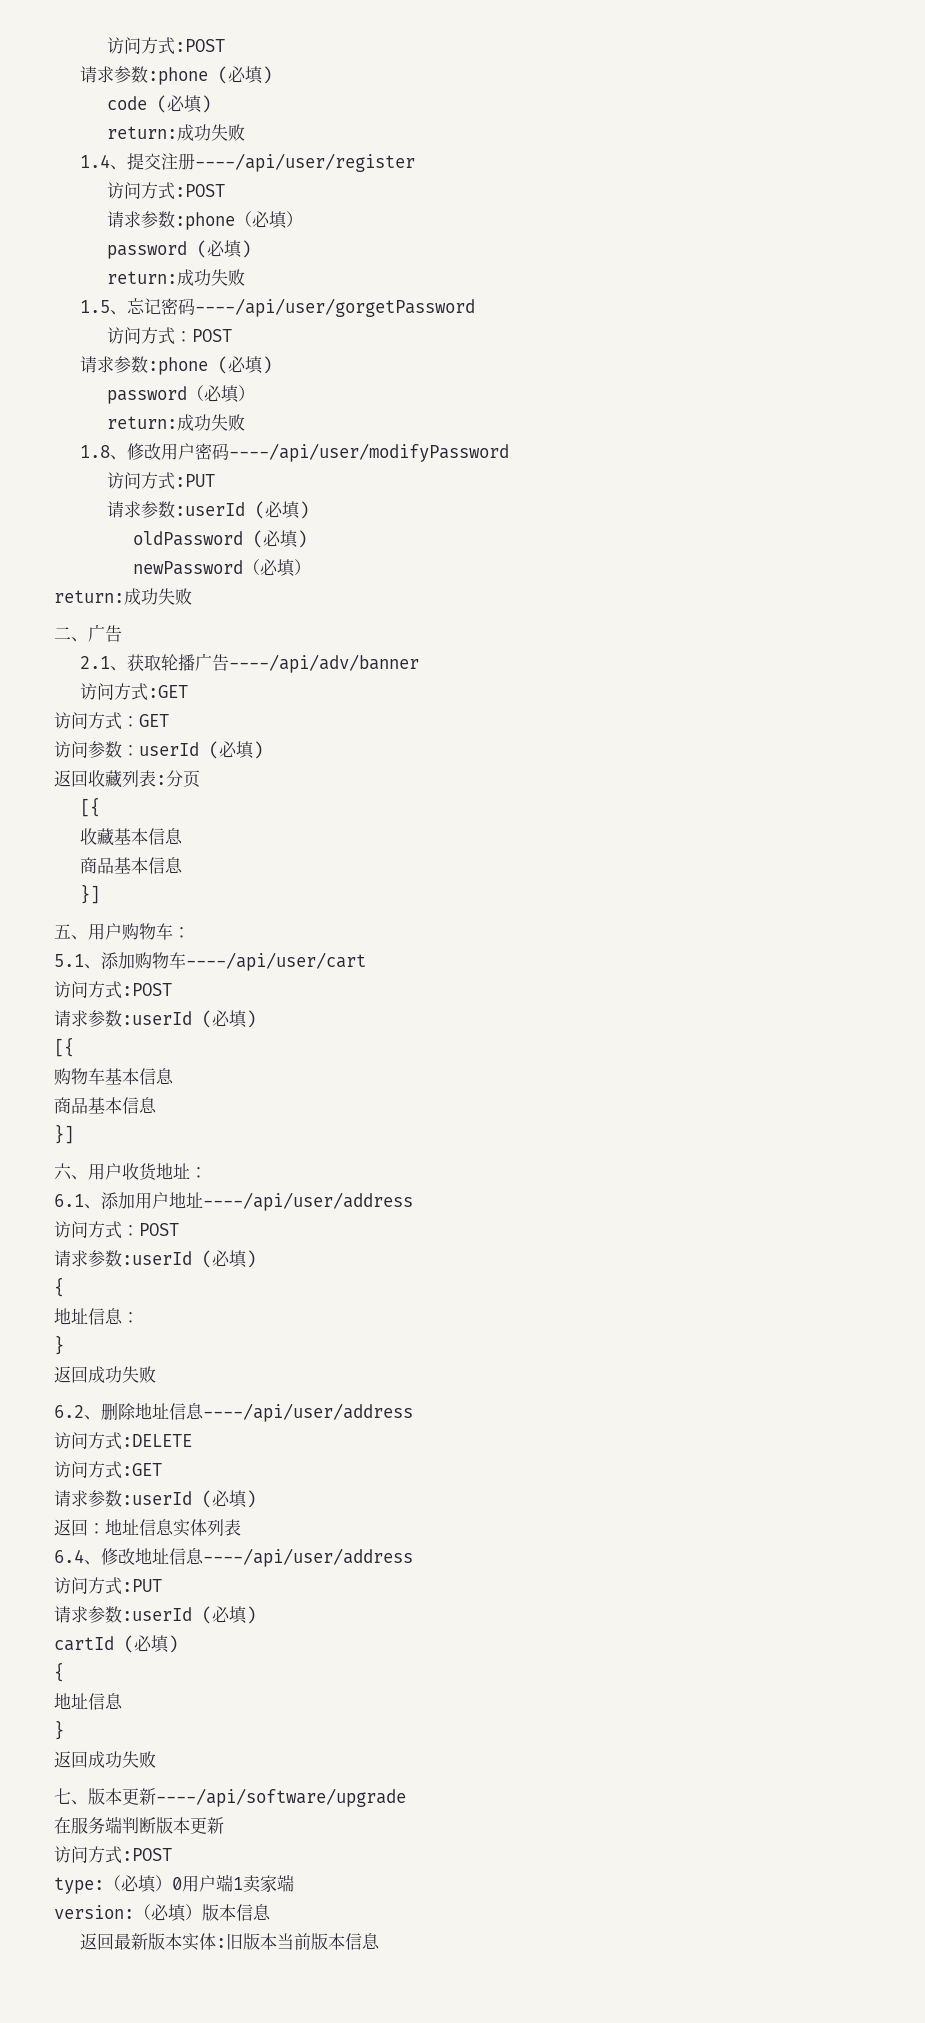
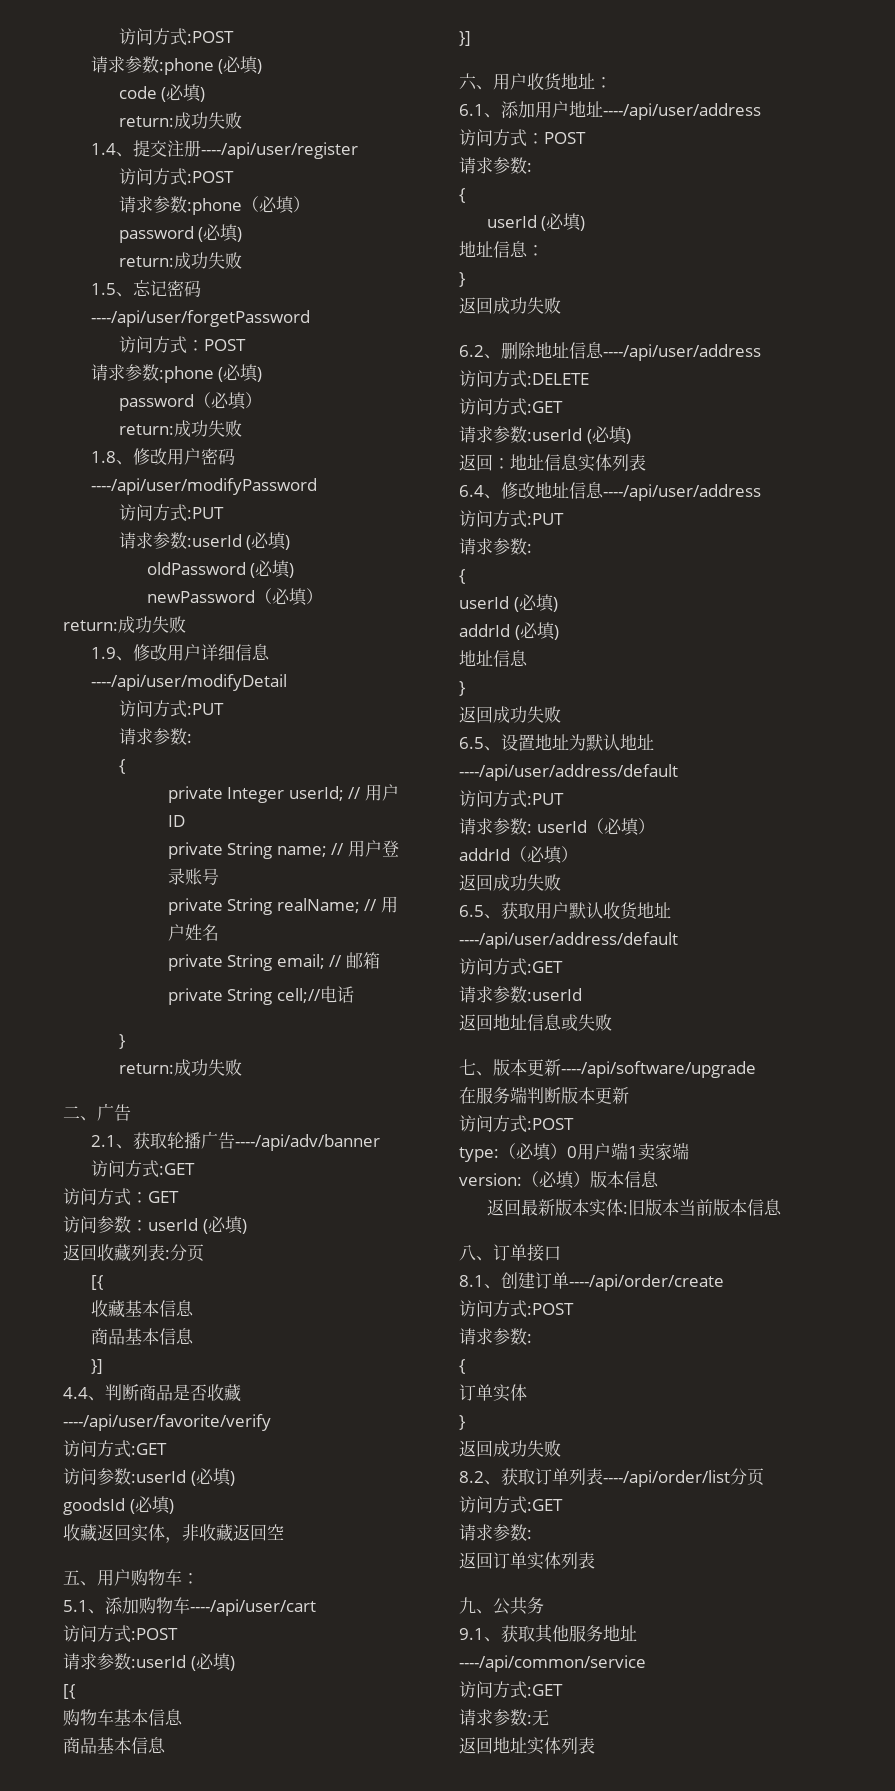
[195,298,476,317] ----/api/user/gorgetPassword -> [90,310,310,327] ----/api/user/forgetPassword
(192, 596) none -> [90,644,270,661] [90,674,287,691] [118,700,224,718] [118,728,192,745] [118,759,125,774] [167,784,400,803] [167,815,185,827] [167,840,400,859] [167,868,219,885] [167,896,399,915] [167,924,219,941] [167,952,381,971] [167,986,354,1005] [118,1034,125,1049] [118,1059,242,1076] // 1.9、修改用户详细信息----/api/user/modifyDetail // 访问方式:PUT // 请求参数: // { // private Integer userId; // 用户ID // private String name; // 用户登录账号 // private String realName; // 用户姓名 // private String email; // 邮箱 // private String cell;//电话 // } // return:成功失败
(101, 894) none -> [63,1384,241,1402] [63,1414,271,1431] [63,1440,167,1458] [63,1468,235,1486] [63,1496,174,1515] [63,1524,284,1543] // 4.4、判断商品是否收藏----/api/user/favorite/verify // 访问方式:GET // 访问参数:userId (必填) // goodsId (必填) // 收藏返回实体，非收藏返回空
[122,1250,256,1268] [54,1277,64,1297] :userId (必填) // { -> [527,163,532,172] [459,188,465,203] [486,213,586,231] : // { // userId (必填)
[122,1606,256,1624] [54,1635,178,1653] [54,1662,64,1682] :userId (必填) // cartId (必填) // { -> [527,544,532,553] [459,569,465,584] [459,594,558,612] [459,622,559,640] : // { // userId (必填) // addrId (必填)
(156, 1759) none -> [459,734,654,751] [459,764,678,781] [459,790,564,808] [459,818,655,836] [459,846,578,864] [459,874,561,891] [459,902,671,920] [459,932,678,949] [459,958,563,976] [459,986,582,1003] [459,1014,612,1031] // 6.5、设置地址为默认地址----/api/user/address/default // 访问方式:PUT // 请求参数: userId（必填） // addrId（必填） // 返回成功失败 // 6.5、获取用户默认收货地址----/api/user/address/default // 访问方式:GET // 请求参数:userId // 返回地址信息或失败
(381, 1941) none -> [459,1244,561,1262] [459,1272,724,1291] [459,1300,574,1318] [459,1328,532,1345] [459,1359,465,1374] [459,1384,527,1402] [459,1415,465,1430] [459,1440,561,1457] [459,1468,764,1487] [459,1496,563,1514] [459,1524,532,1541] [459,1552,595,1570] [459,1597,544,1615] [459,1624,637,1643] [459,1655,646,1672] [459,1681,563,1699] [459,1709,549,1726] [459,1737,595,1755] // 八、订单接口 // 8.1、创建订单----/api/order/create // 访问方式:POST // 请求参数: // { // 订单实体 // } // 返回成功失败 // 8.2、获取订单列表----/api/order/list分页 // 访问方式:GET // 请求参数: // 返回订单实体列表 // 九、公共务 // 9.1、获取其他服务地址----/api/common/service // 访问方式:GET // 请求参数:无 // 返回地址实体列表

